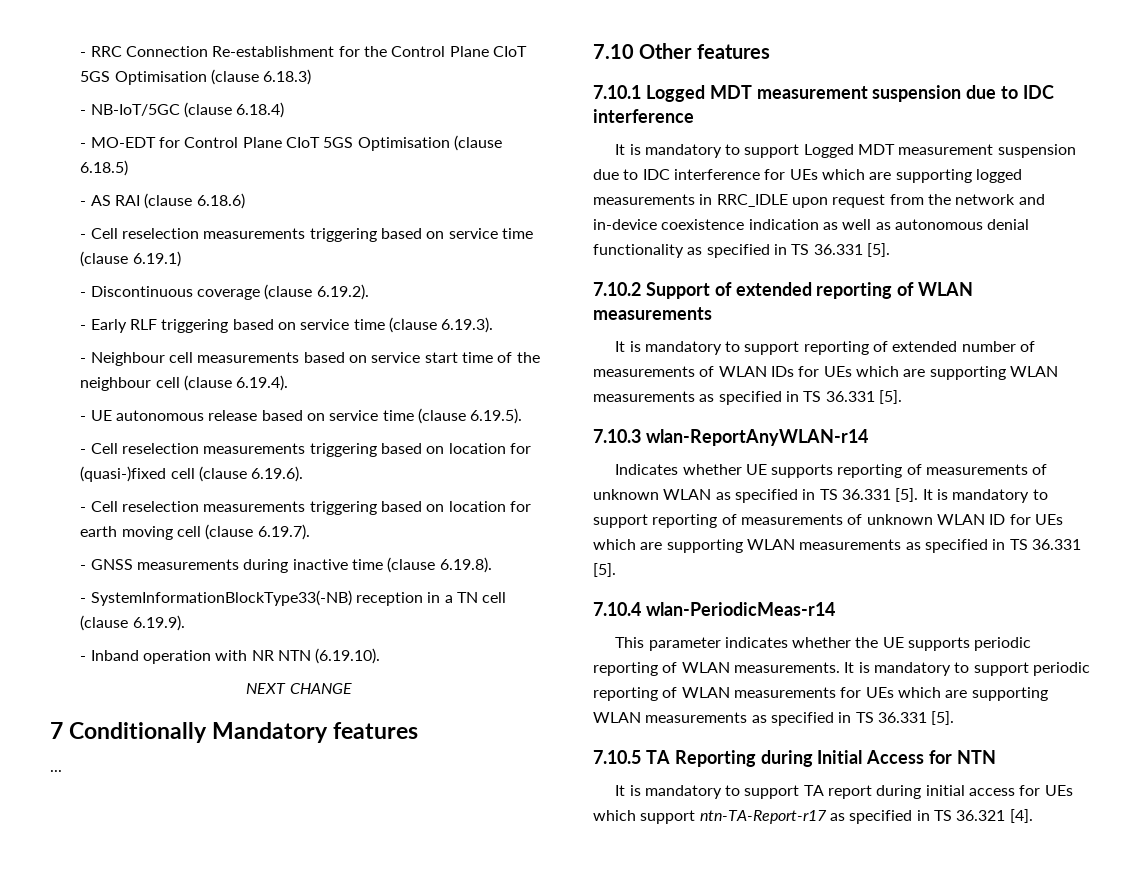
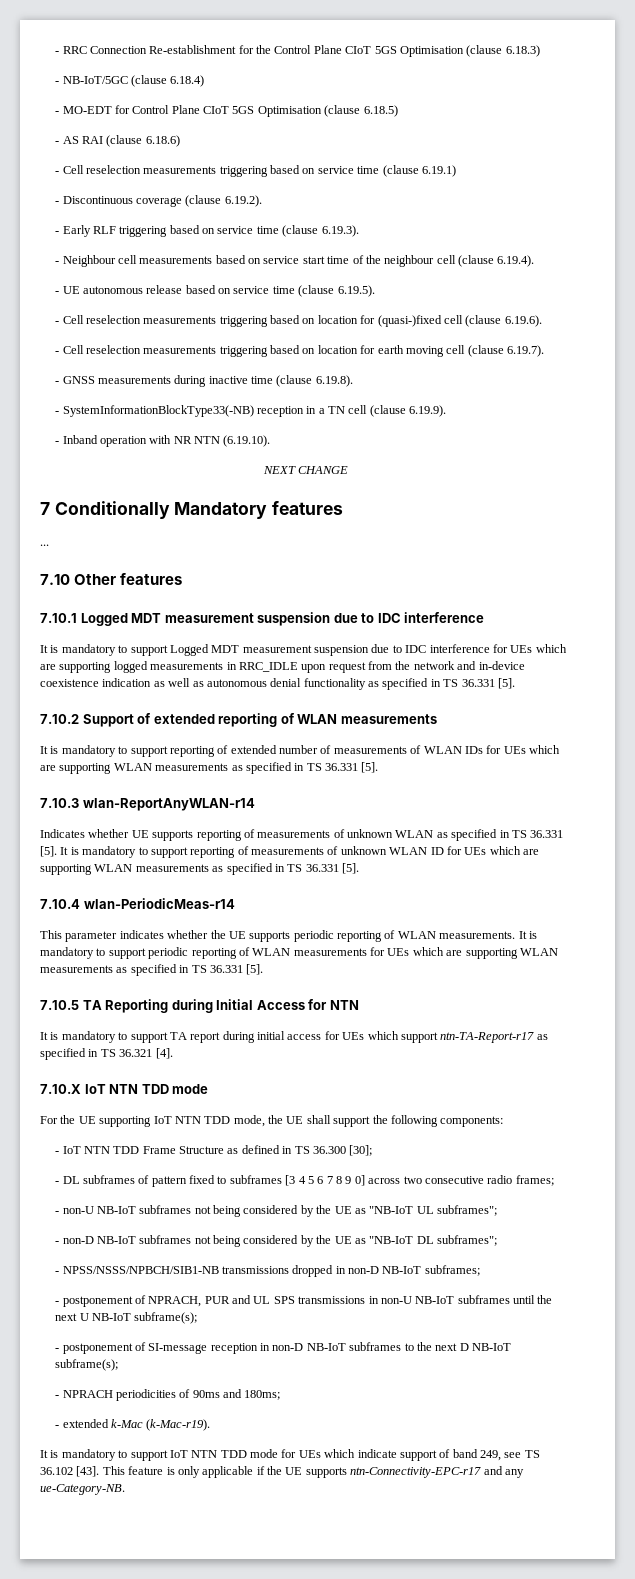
(1033, 816) none -> [40,1084,209,1094] [40,1115,504,1127] [55,1145,373,1156] [55,1175,554,1187] [55,1205,498,1217] [55,1235,498,1247] [55,1265,480,1277] [55,1295,553,1307] [55,1312,198,1324] [55,1342,512,1354] [55,1359,119,1371] [55,1389,281,1401] [55,1419,211,1431] [40,1449,540,1461] [40,1466,524,1478] [40,1484,125,1495] // 7.10.X IoT NTN TDD mode // For the UE supporting IoT NTN TDD mode, the UE shall support the following components: // - IoT NTN TDD Frame Structure as defined in TS 36.300 [30]; // - DL subframes of pattern fixed to subframes [3 4 5 6 7 8 9 0] across two consecutive radio frames; // - non-U NB-IoT subframes not being considered by the UE as "NB-IoT UL subframes"; // - non-D NB-IoT subframes not being considered by the UE as "NB-IoT DL subframes"; // - NPSS/NSSS/NPBCH/SIB1-NB transmissions dropped in non-D NB-IoT subframes; // - postponement of NPRACH, PUR and UL SPS transmissions in non-U NB-IoT subframes until the next U NB-IoT subframe(s); // - postponement of SI-message reception in non-D NB-IoT subframes to the next D NB-IoT subframe(s); // - NPRACH periodicities of 90ms and 180ms; // - extended k-Mac (k-Mac-r19). // It is mandatory to support IoT NTN TDD mode for UEs which indicate support of band 249, see TS 36.102 [43]. This feature is only applicable if the UE supports ntn-Connectivity-EPC-r17 and any ue-Category-NB.

